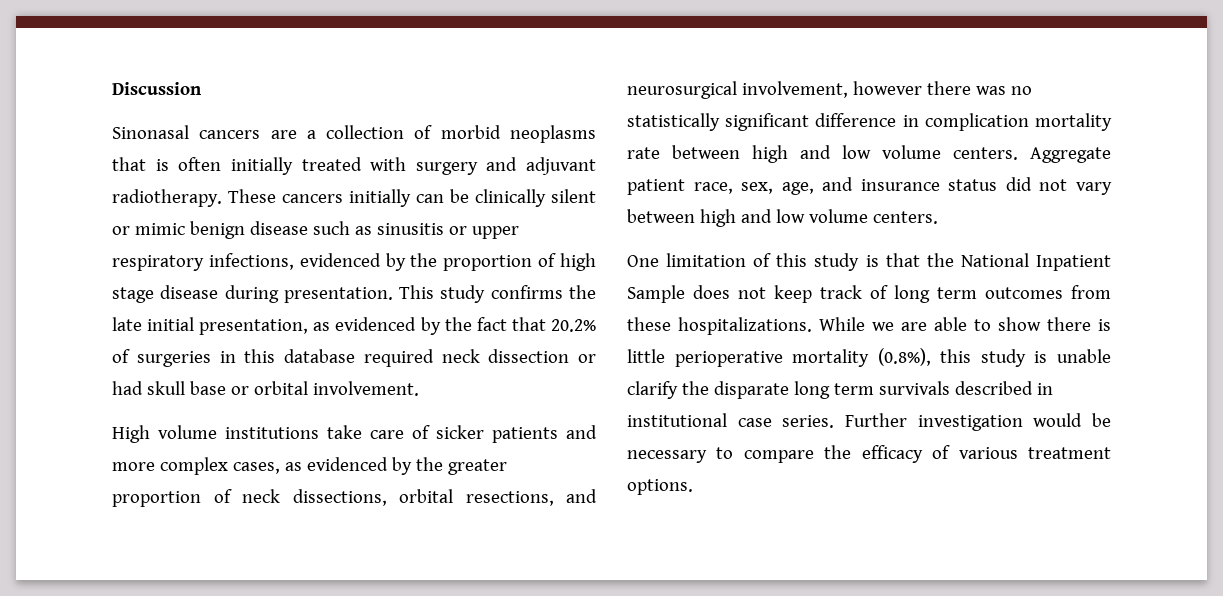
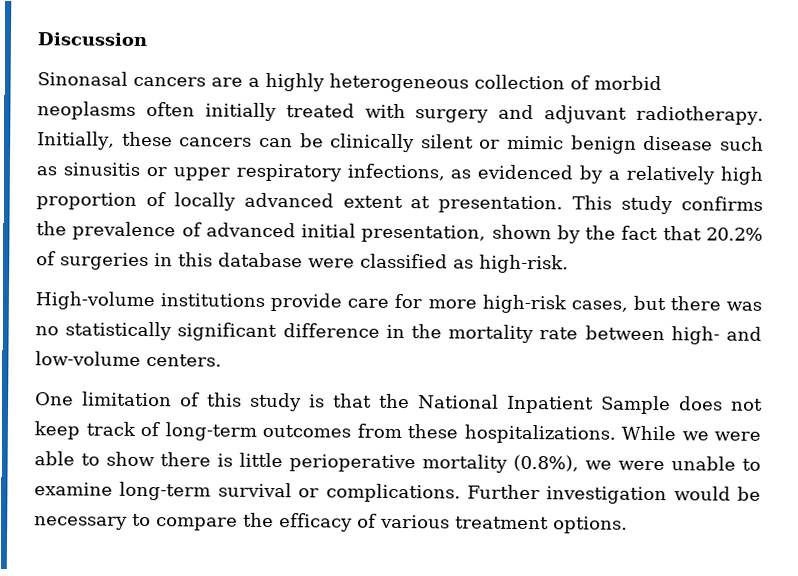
(316, 134) none -> [265,72,469,93] highly heterogeneous
[112,157,169,171] that is -> (136, 110) none
[228,189,411,207] These cancers initially -> [37,131,253,150] Initially, these cancers
[299,253,596,271] [112,285,279,303] evidenced by the proportion of high stage disease during -> [450,164,763,185] [36,192,431,211] as evidenced by a relatively high proportion of locally advanced extent at
[112,317,417,335] late initial presentation, as evidenced -> [72,221,552,243] prevalence of advanced initial presentation, shown
[363,349,596,367] [112,381,419,396] [112,425,597,443] [112,457,507,475] [112,489,597,507] [627,81,922,99] required neck dissection or had skull base or orbital involvement. // High volume institutions take care of sicker patients and more complex cases, as evidenced by the greater proportion of neck dissections, orbital resections, and neurosurgical involvement, however -> [308,253,569,274] [35,291,666,314] were classified as high-risk. // High-volume institutions provide care for more high-risk cases, but
[924,113,1029,131] complication -> [410,324,442,339] the
[752,145,1111,163] [627,177,1112,195] [627,209,868,227] high and low volume centers. Aggregate patient race, sex, age, and insurance status did not vary between high and low volume -> [670,326,762,345] [35,351,141,366] high- and low-volume
[894,285,977,303] long term -> [164,422,257,441] long-term
[901,322,927,331] are -> [714,431,761,441] were
[940,349,1111,367] [627,381,1053,399] [627,413,835,428] this study is unable clarify the disparate long term survivals described in institutional case series. -> [585,456,761,471] [34,481,461,503] we were unable to examine long-term survival or complications.

